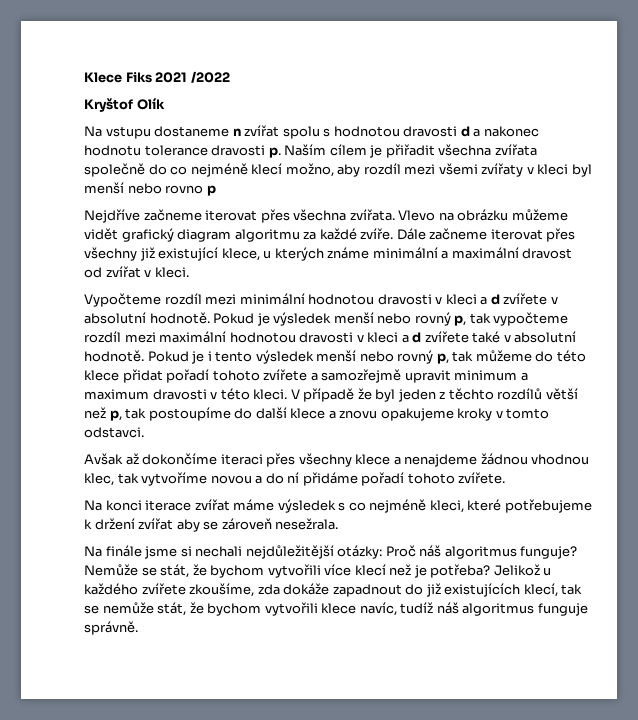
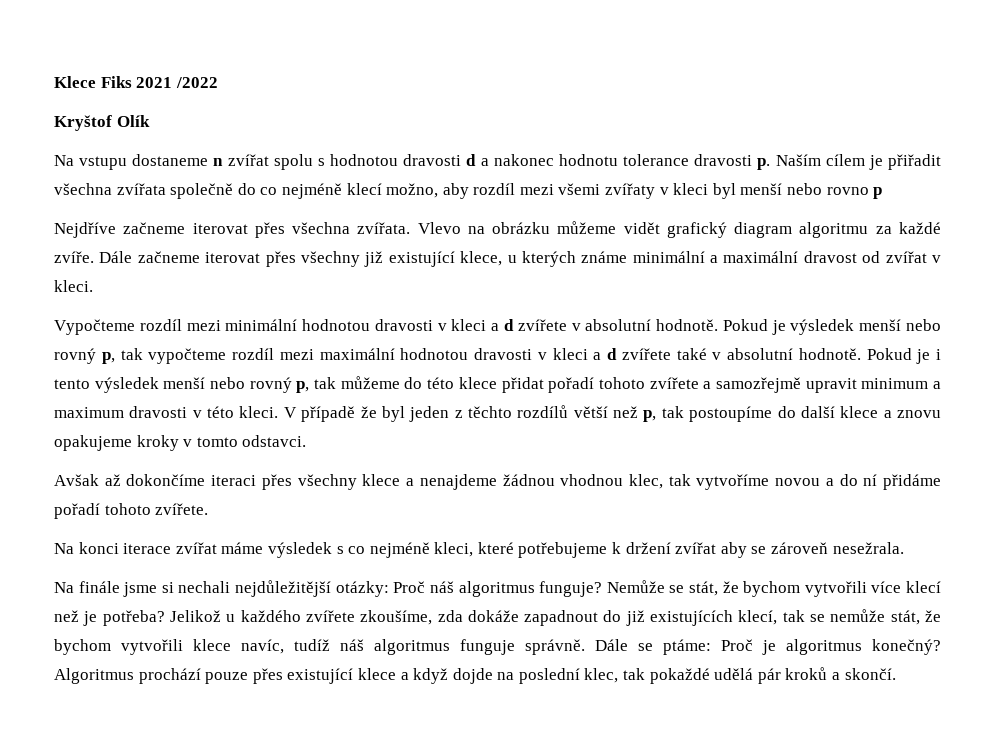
(138, 628) none -> [595,639,941,655] [54,667,896,684] Dále se ptáme: Proč je algoritmus konečný? Algoritmus prochází pouze přes existující klece a když dojde na poslední klec, tak pokaždé udělá pár kroků a skončí.

